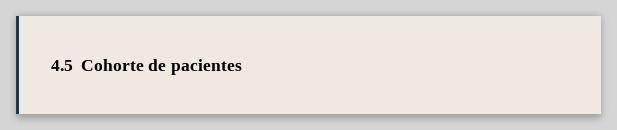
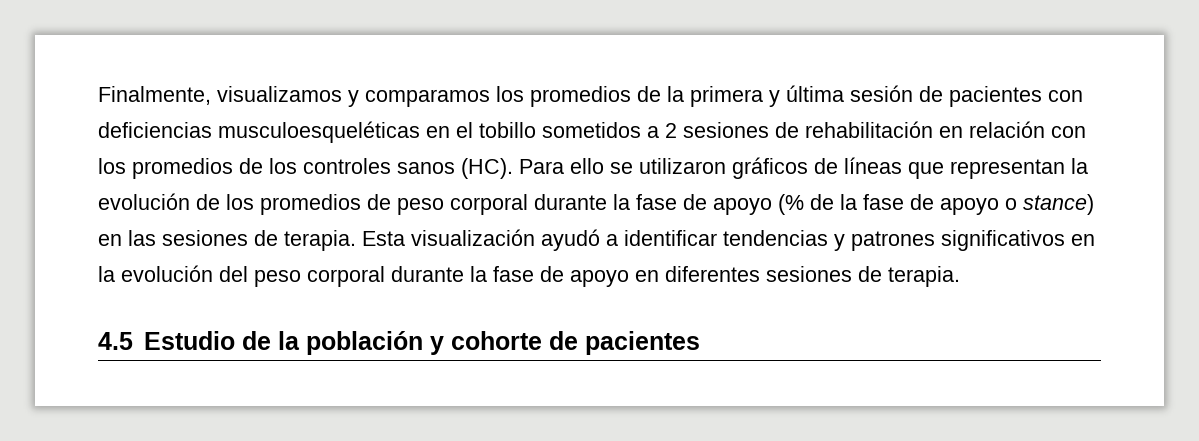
[51,59,144,71] 4.5 Cohorte -> [98,85,1083,107] [98,121,1086,143] [98,157,1088,179] [98,193,1094,215] [98,229,1095,251] [98,265,960,287] [98,331,542,355] Finalmente, visualizamos y comparamos los promedios de la primera y última sesión de pacientes con deficiencias musculoesqueléticas en el tobillo sometidos a 2 sesiones de rehabilitación en relación con los promedios de los controles sanos (HC). Para ello se utilizaron gráficos de líneas que representan la evolución de los promedios de peso corporal durante la fase de apoyo (% de la fase de apoyo o stance) en las sesiones de terapia. Esta visualización ayudó a identificar tendencias y patrones significativos en la evolución del peso corporal durante la fase de apoyo en diferentes sesiones de terapia. // 4.5 Estudio de la población y cohorte

